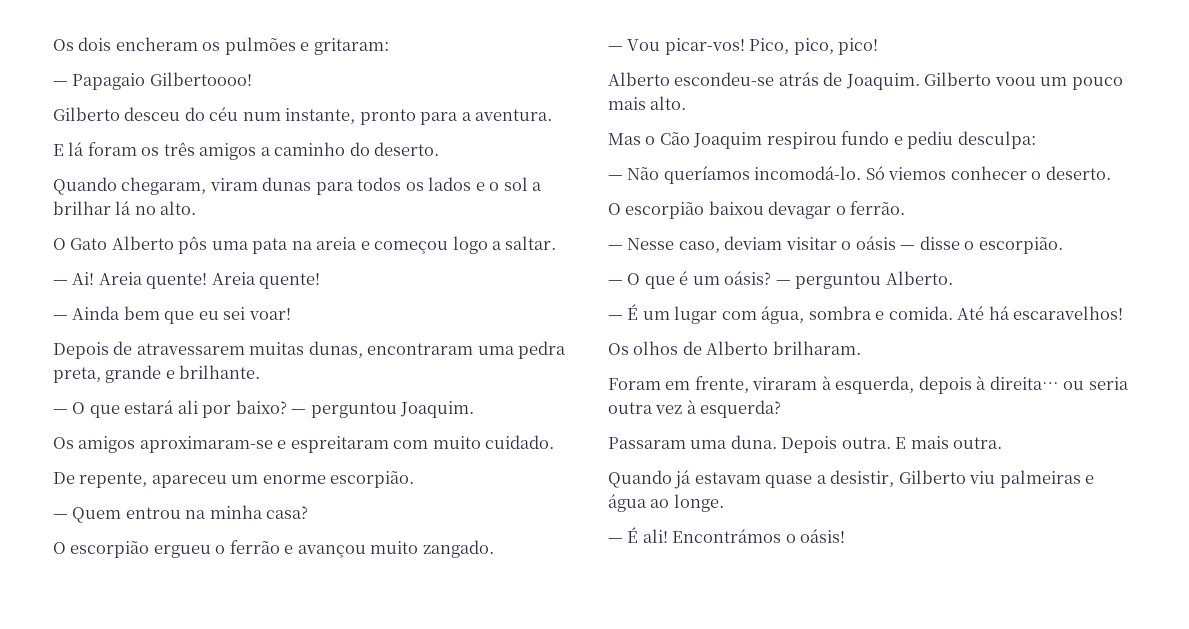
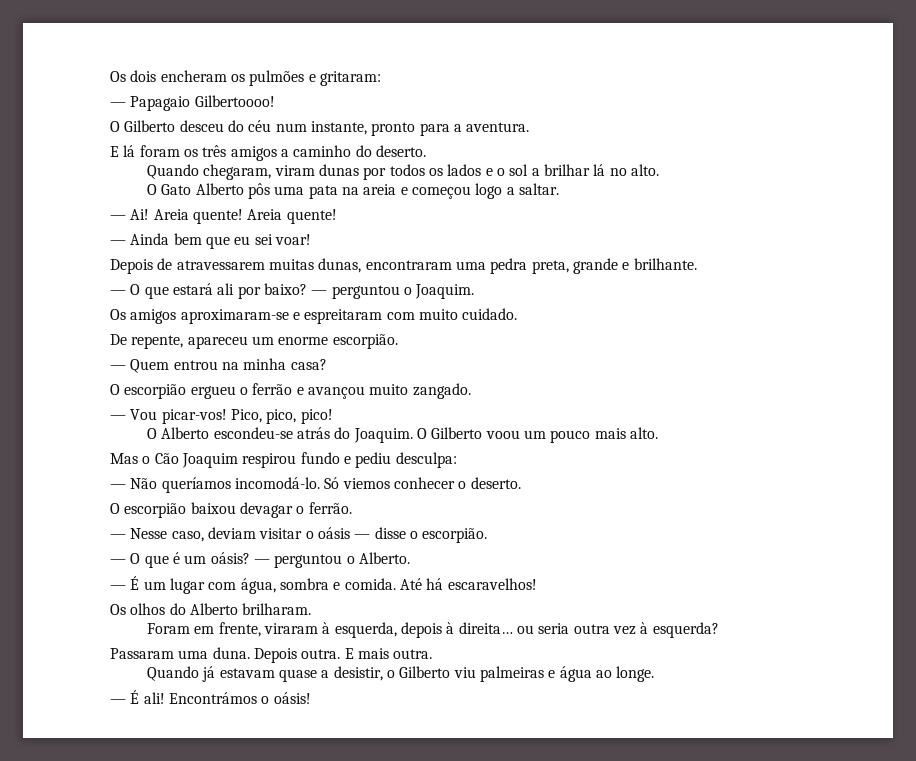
(252, 79) none -> [110,121,120,132] O
[315,182,354,195] para -> [363,167,387,180] por
(397, 410) none -> [403,287,412,295] o
(879, 46) none -> [147,428,158,439] O
[823,72,920,90] de Joaquim. -> [334,427,428,443] do Joaquim. O
(882, 281) none -> [346,556,355,564] o
[682,341,702,355] de -> [169,603,186,615] do
(895, 478) none -> [387,670,396,678] o

